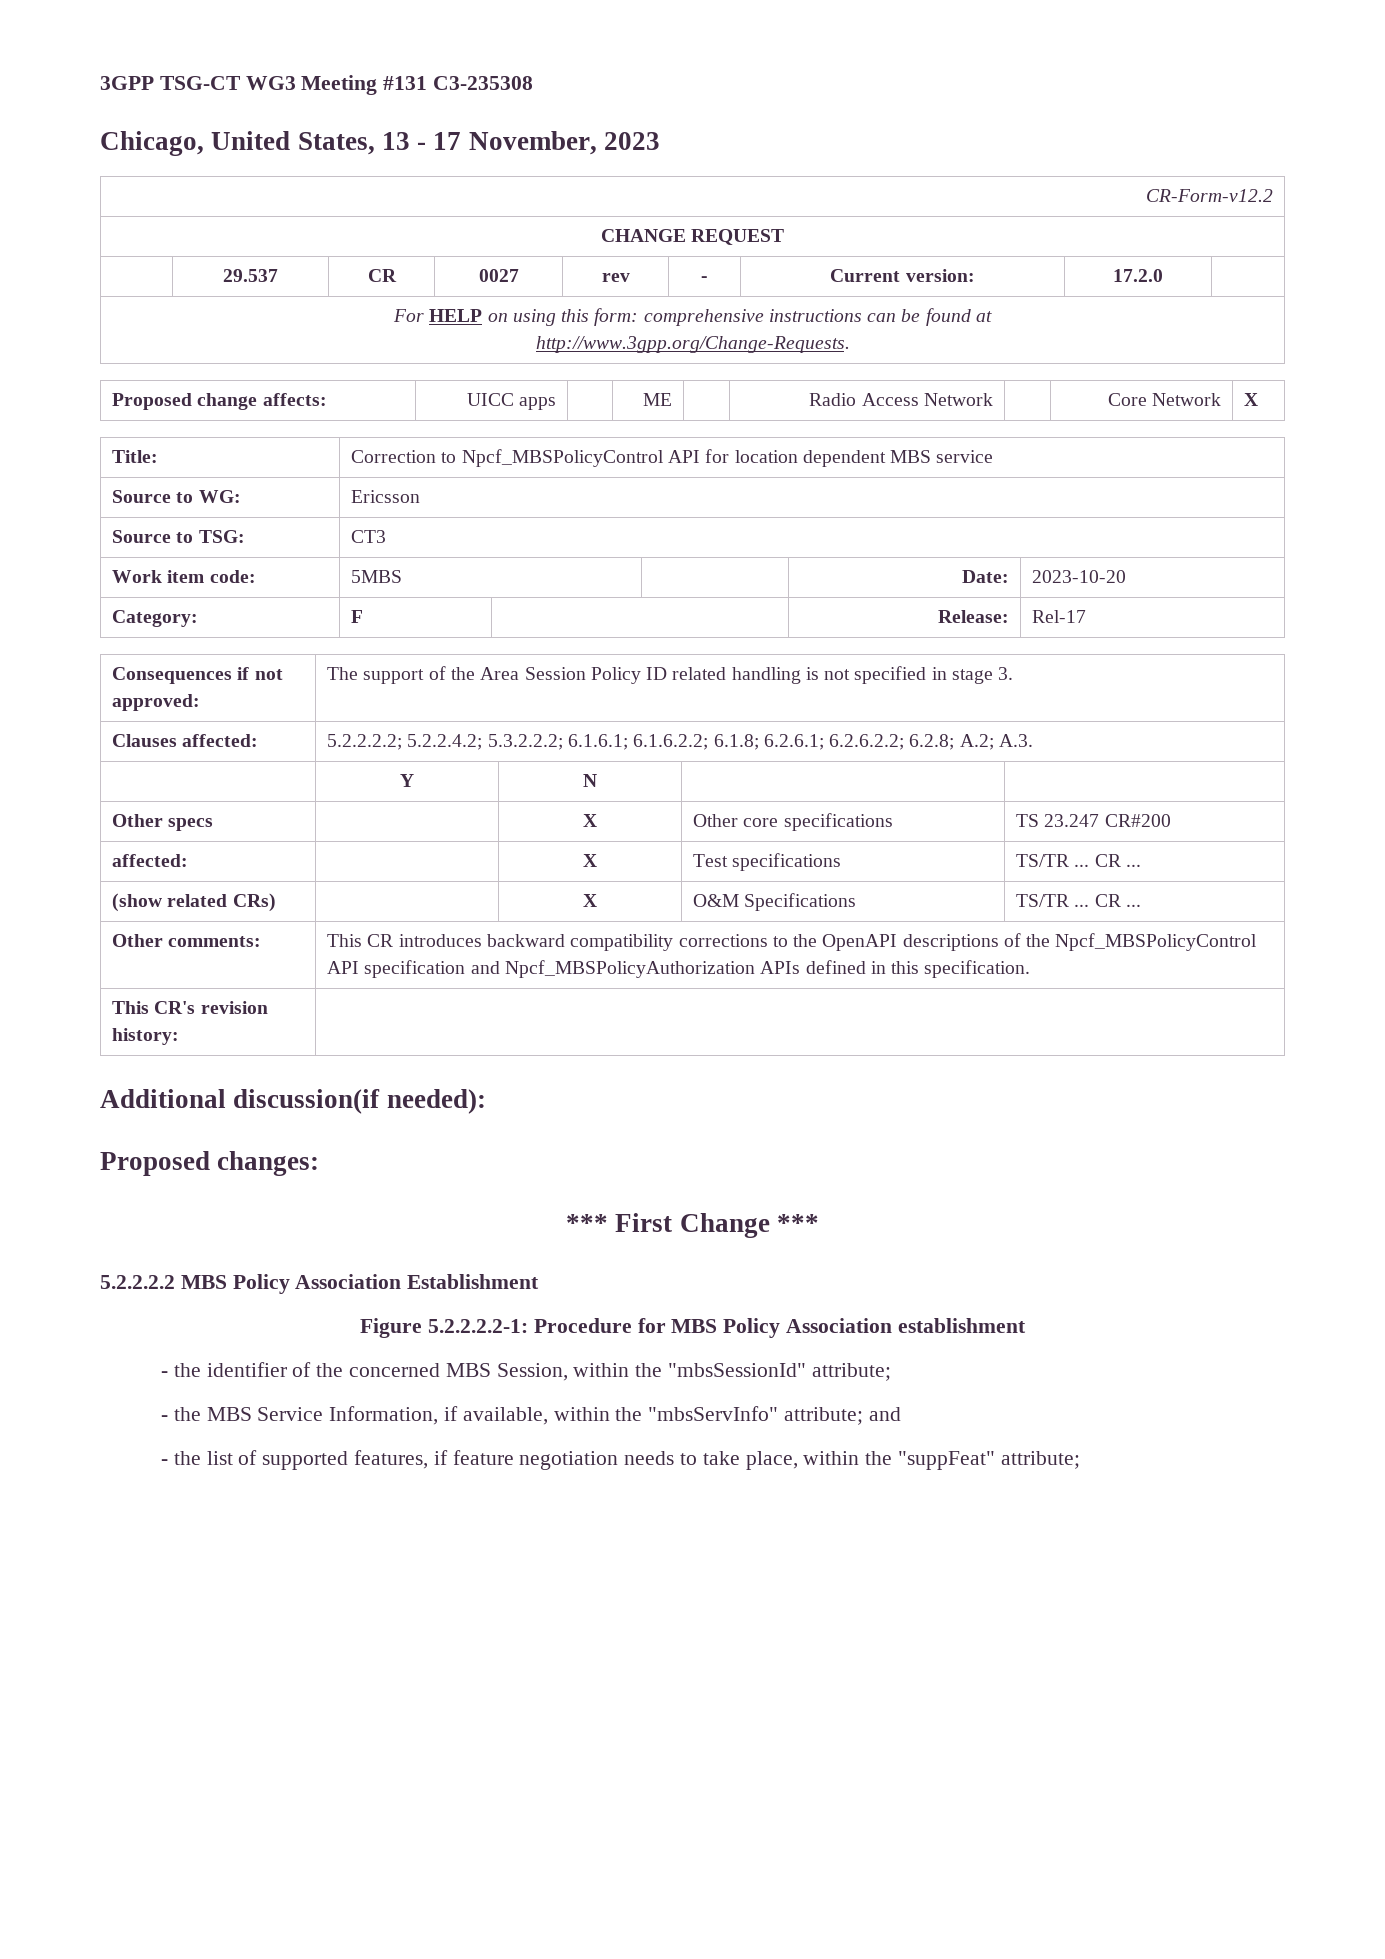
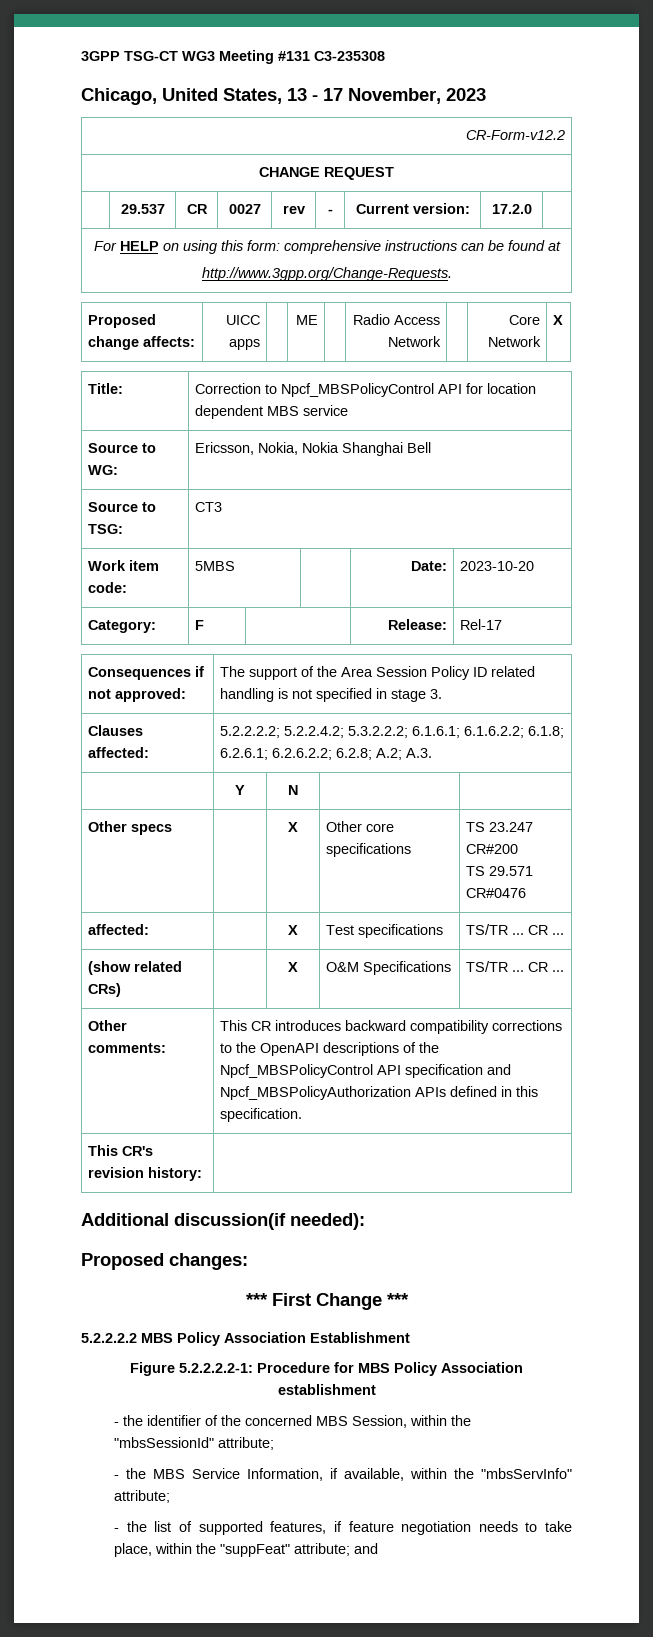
[351,490,421,503] Ericsson -> [194,442,431,456] Ericsson, Nokia, Nokia Shanghai Bell
(1171, 820) none -> [465,866,533,876] [465,888,526,898] // TS 29.571 CR#0476
[868,1407,901,1421] and -> (171, 1496) none
(1080, 1460) none -> [354,1543,379,1554] and

